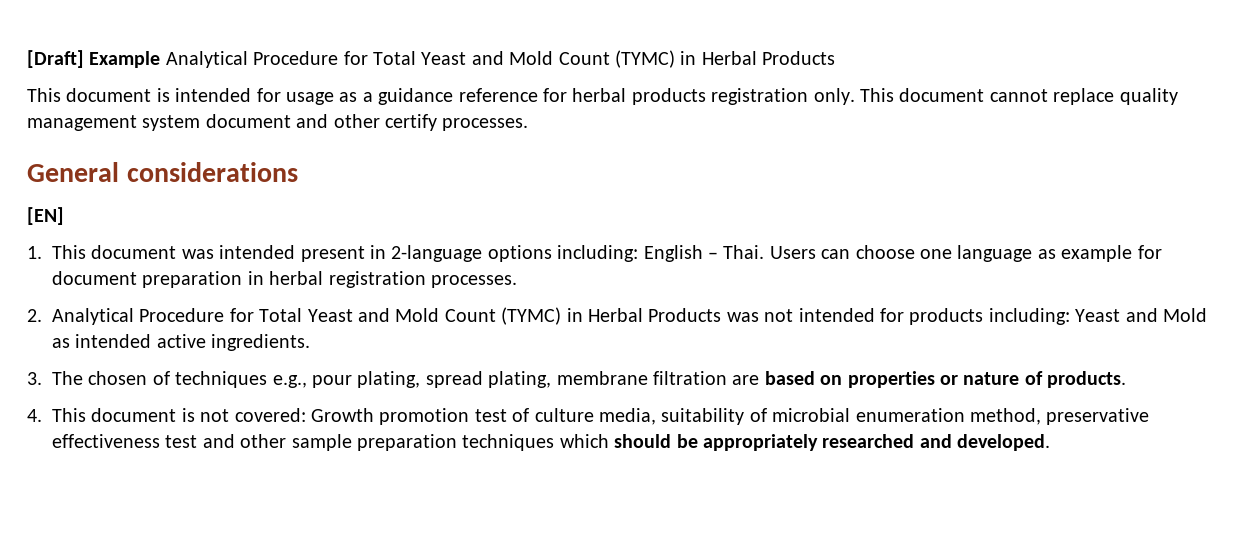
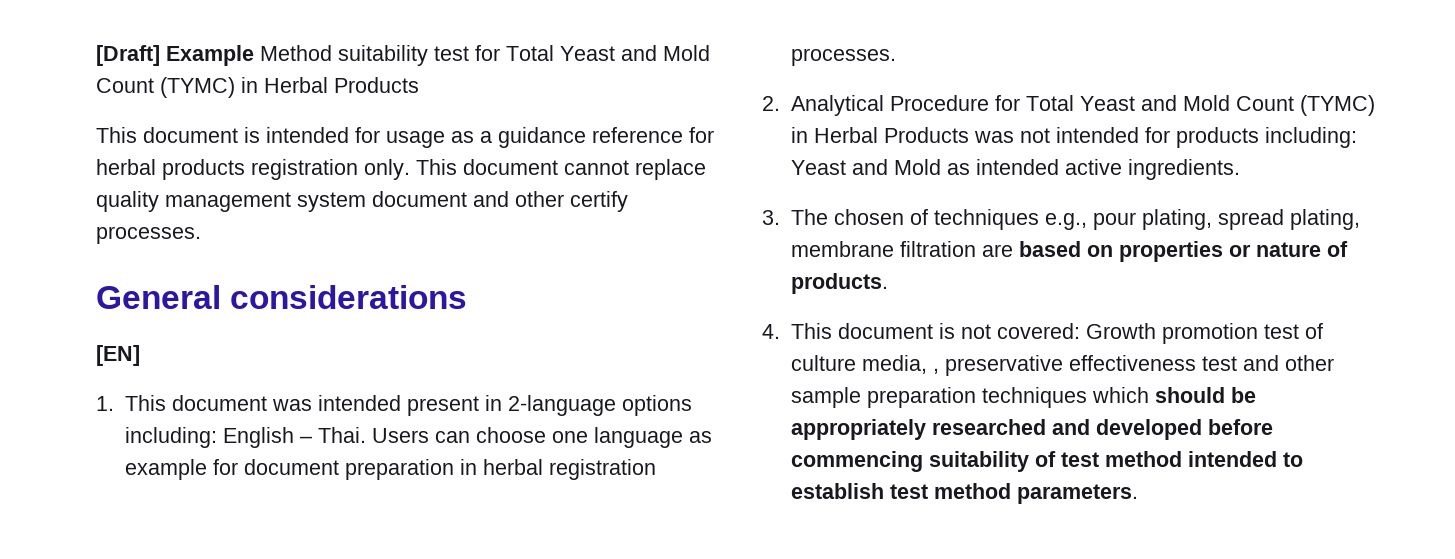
[165,51,339,68] Analytical Procedure -> [260,45,469,66] Method suitability test
[661,408,1041,425] suitability of microbial enumeration method, -> [932,368,939,374] ,
[957,434,1051,451] developed. -> [1095,419,1273,440] [790,451,1303,472] [790,483,1138,504] developed before commencing suitability of test method intended to establish test method parameters.

